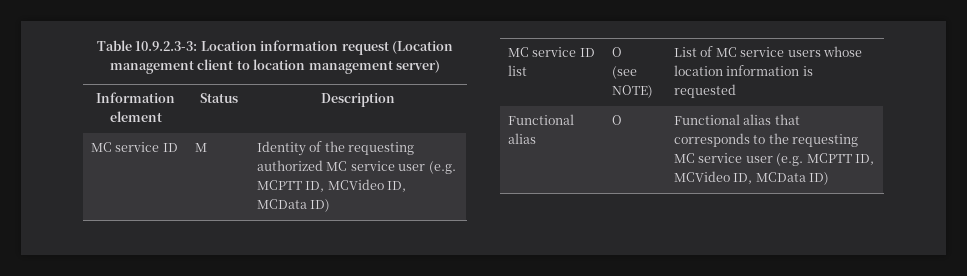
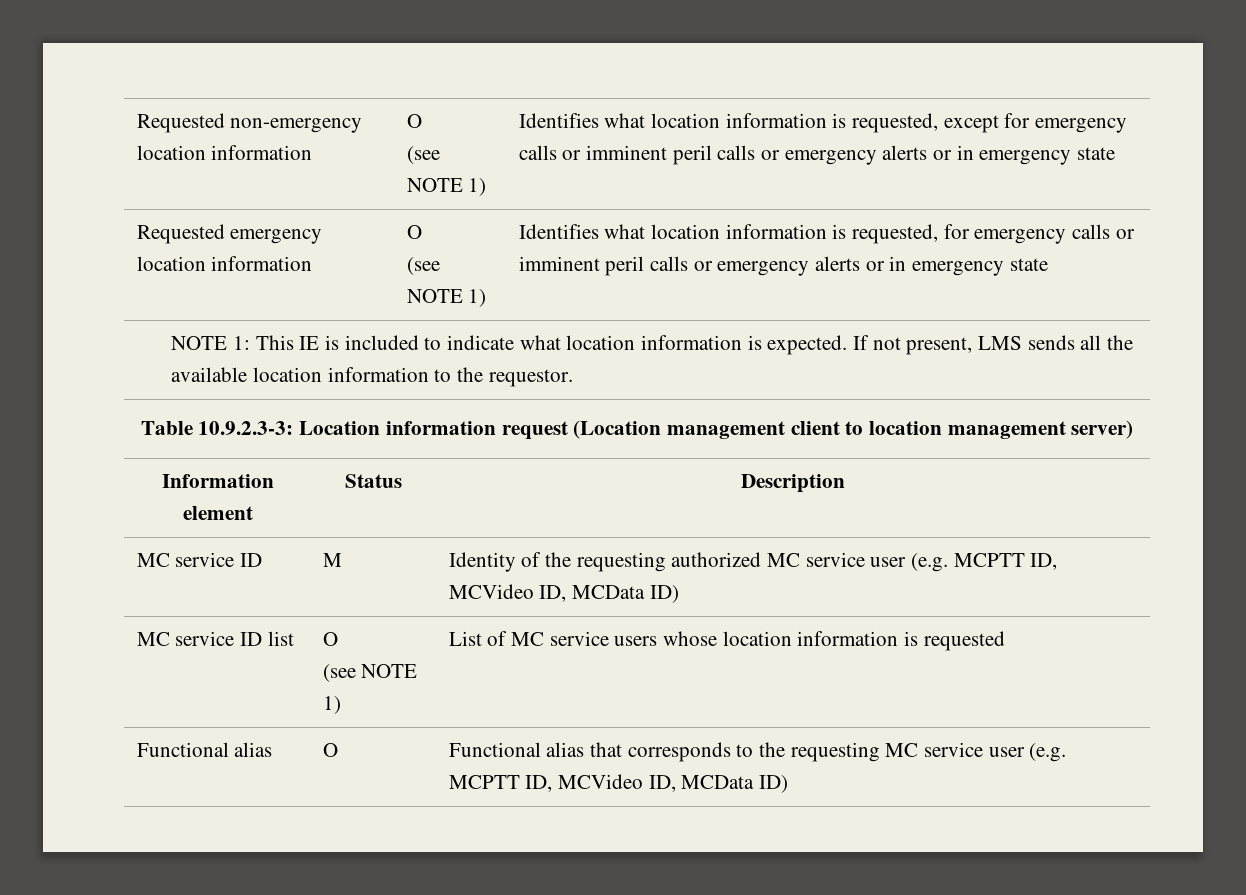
(97, 45) none -> [136,113,363,133] [136,145,313,160] [406,114,422,128] [406,146,440,164] [406,178,487,196] [518,113,1127,133] [518,145,1115,165] [136,224,323,244] [136,256,313,271] [406,225,422,239] [406,257,440,275] [406,289,487,307] [518,224,1135,244] [518,256,1048,276] [171,335,1134,355] [171,367,573,387] Requested non-emergency location information | O // (see NOTE 1) | Identifies what location information is requested, except for emergency calls or imminent peril calls or emergency alerts or in emergency state // Requested emergency location information | O // (see NOTE 1) | Identifies what location information is requested, for emergency calls or imminent peril calls or emergency alerts or in emergency state // NOTE 1: This IE is included to indicate what location information is expected. If not present, LMS sends all the available location information to the requestor. //
[612,85,654,98] NOTE) -> [361,664,418,678] [322,696,341,714] NOTE 1)

